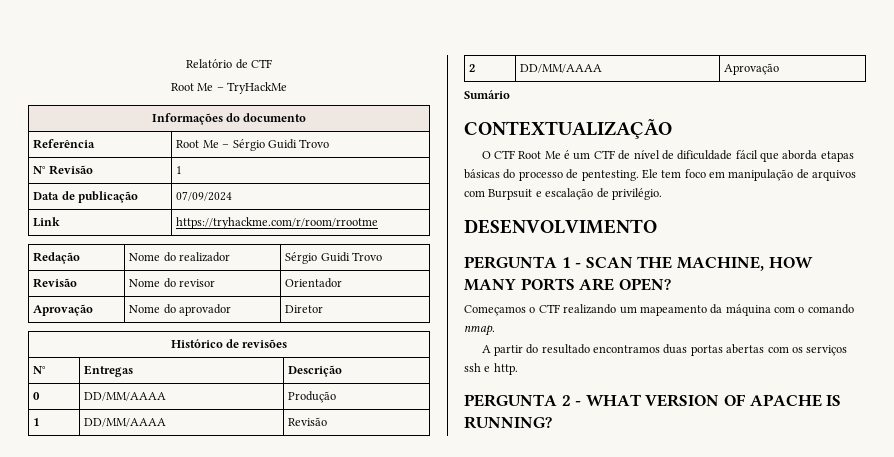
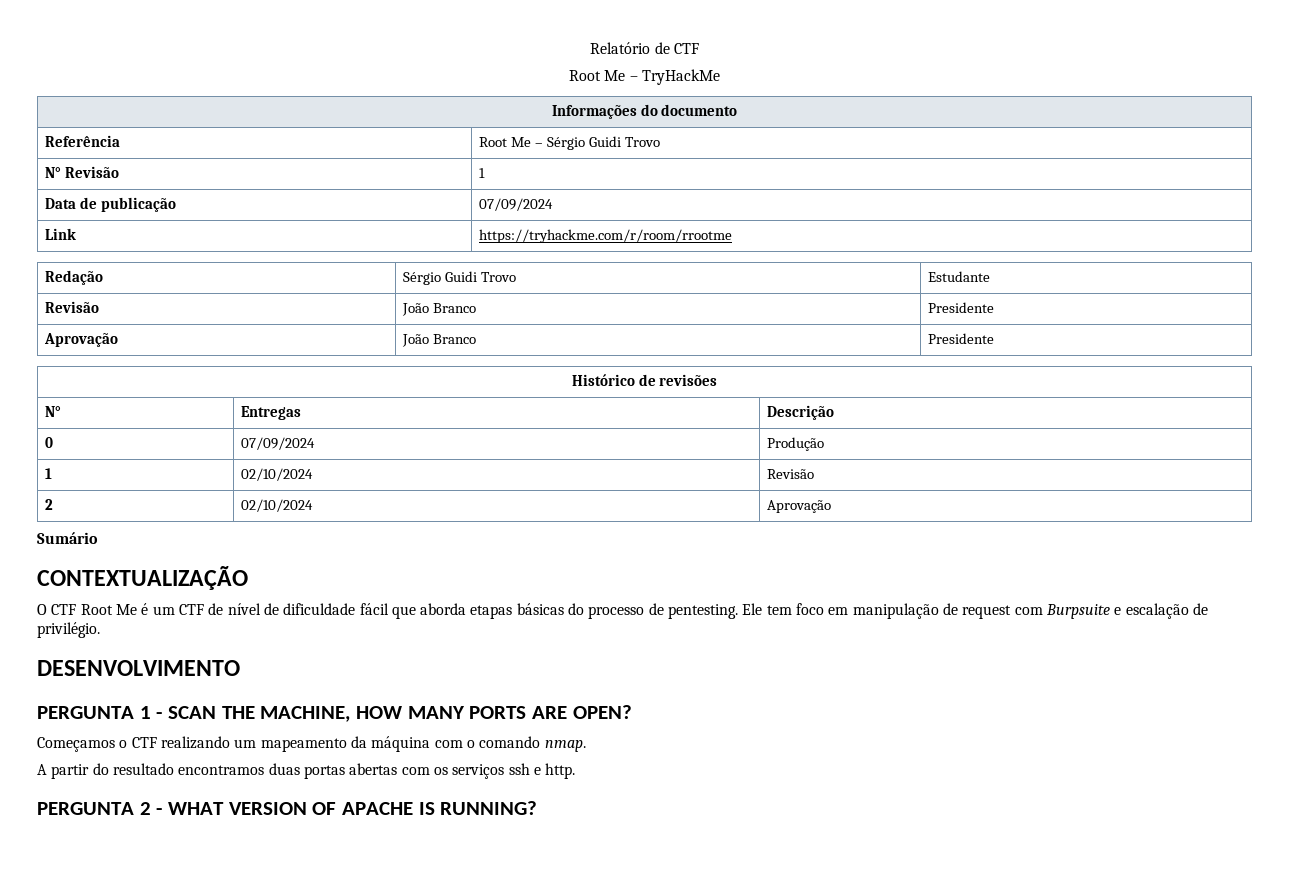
[129,252,231,262] [285,252,383,264] [33,278,78,288] [129,278,216,288] [285,278,343,288] [33,304,94,316] [129,304,232,316] [285,305,324,313] | Nome do realizador | Sérgio Guidi Trovo // Revisão | Nome do revisor | Orientador // Aprovação | Nome do aprovador | Diretor -> [403,271,517,285] [928,271,991,282] [45,301,100,313] [402,303,477,316] [928,302,995,313] [44,333,119,347] [402,334,477,347] [928,333,995,344] | Sérgio Guidi Trovo | Estudante // Revisão | João Branco | Presidente // Aprovação | João Branco | Presidente
[84,392,167,401] DD/MM/AAAA -> [241,437,316,450] 07/09/2024
[84,418,167,427] DD/MM/AAAA -> [241,468,314,481] 02/10/2024
[520,64,603,73] DD/MM/AAAA -> [241,499,314,512] 02/10/2024
[812,170,857,181] [464,189,533,200] arquivos com Burpsuit -> [962,604,1110,619] request com Burpsuite

